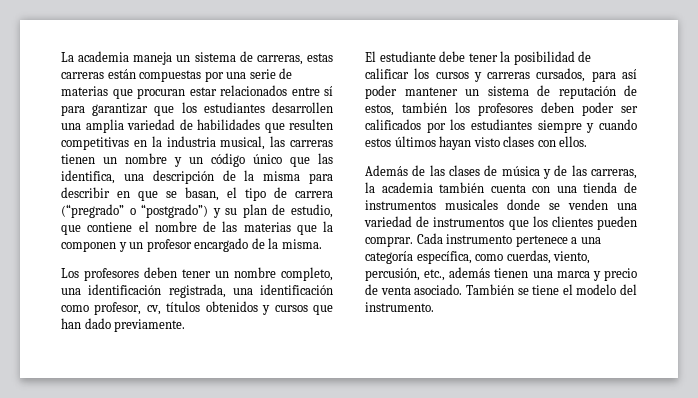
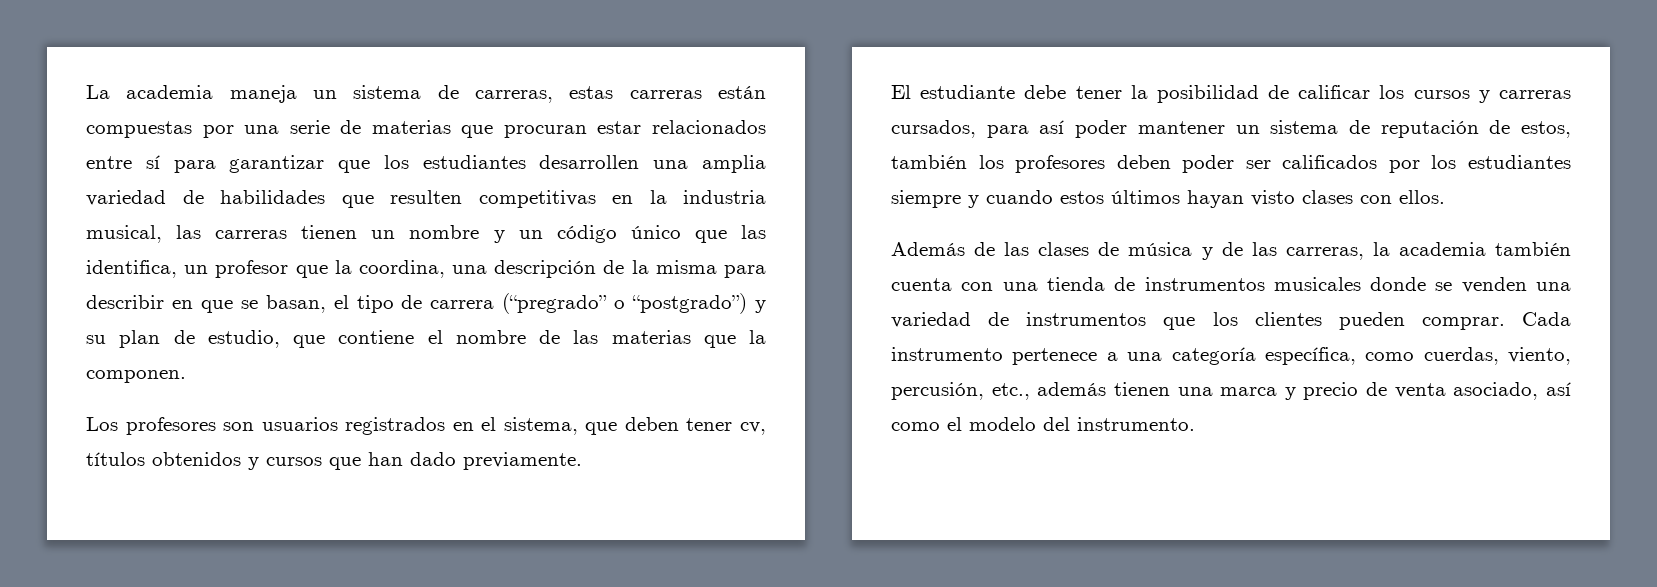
(115, 177) none -> [184,260,445,278] un profesor que la coordina,
[61,238,322,252] [61,267,333,281] [61,284,333,298] [61,302,142,315] componen y un profesor encargado de la misma. // Los profesores deben tener un nombre completo, una identificación registrada, una identificación como profesor, -> [86,370,186,383] [86,417,733,435] componen. // Los profesores son usuarios registrados en el sistema, que deben tener
[414,284,560,295] asociado. También se tiene -> [1453,382,1571,400] [891,422,940,431] asociado, así como

